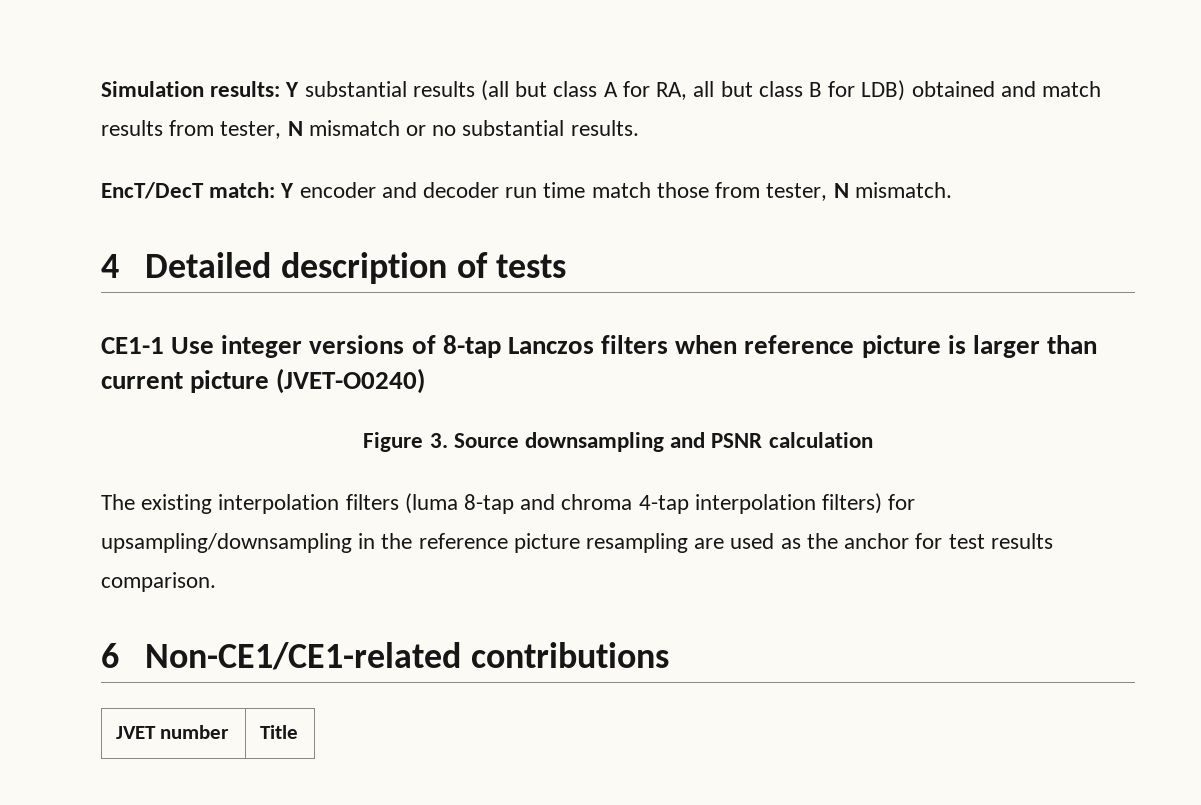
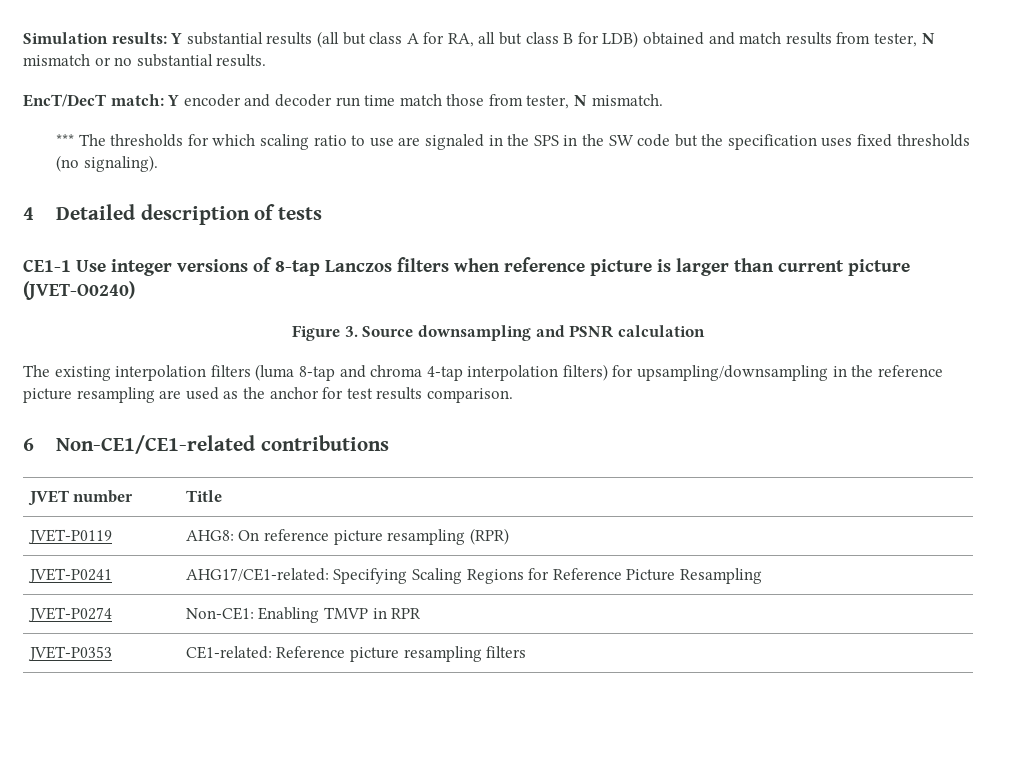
(952, 190) none -> [56,134,970,150] [56,155,158,172] // *** The thresholds for which scaling ratio to use are signaled in the SPS in the SW code but the specification uses fixed thresholds (no signaling).
(298, 732) none -> [27,529,112,544] [185,528,509,545] [27,568,112,583] [185,568,762,584] [27,607,112,622] [185,607,422,623] [27,646,112,661] [185,646,527,662] // JVET-P0119 | AHG8: On reference picture resampling (RPR) // JVET-P0241 | AHG17/CE1-related: Specifying Scaling Regions for Reference Picture Resampling // JVET-P0274 | Non-CE1: Enabling TMVP in RPR // JVET-P0353 | CE1-related: Reference picture resampling filters

